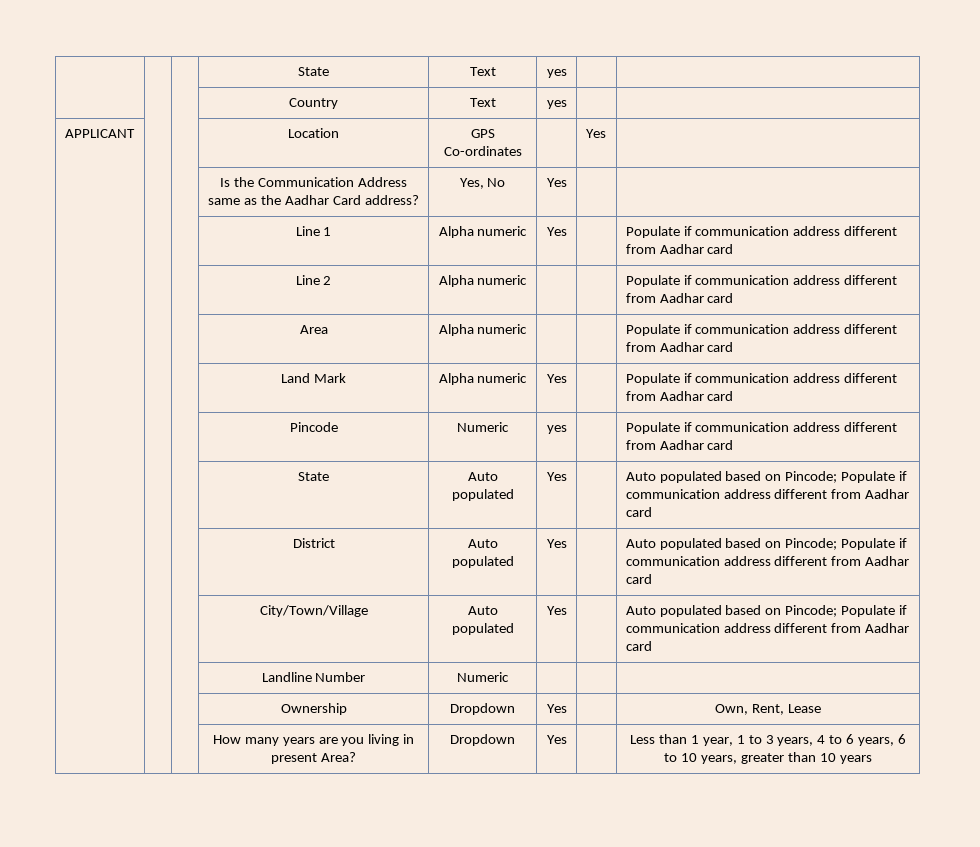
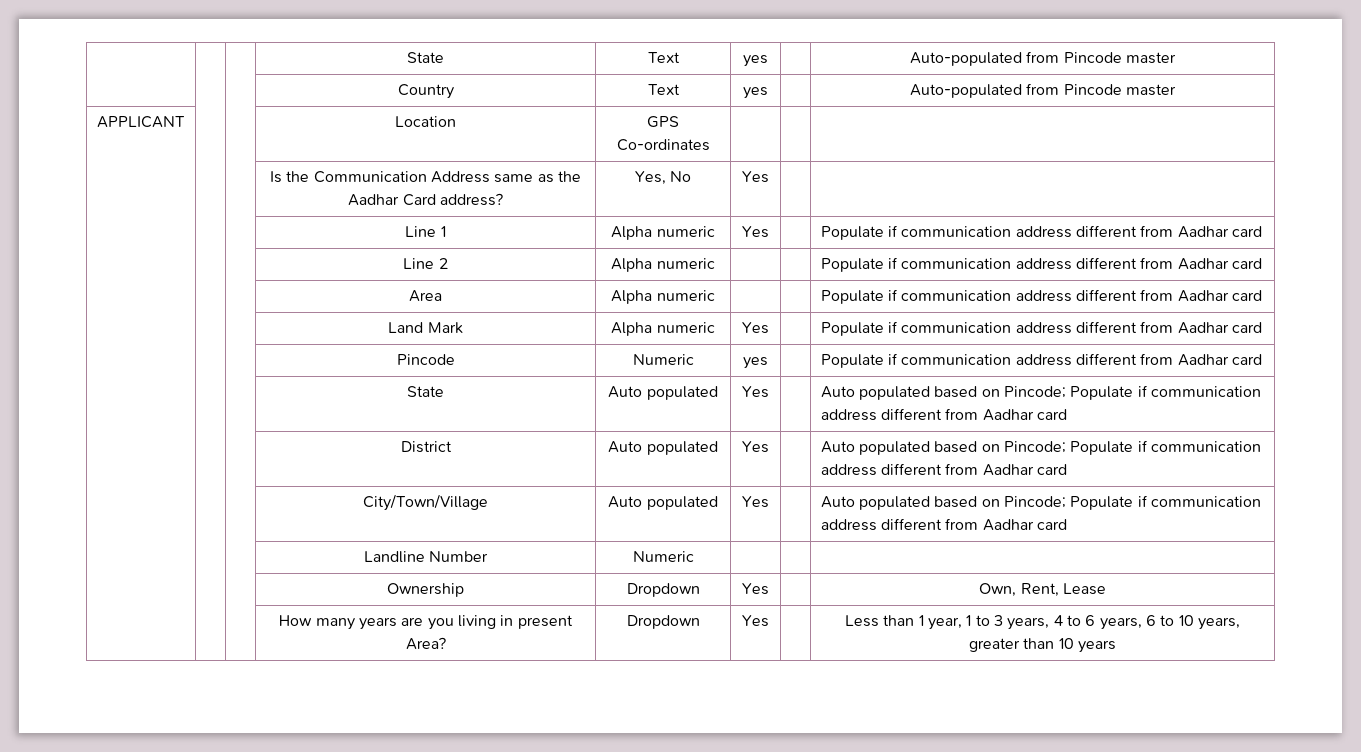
(567, 73) none -> [910,51,1176,66] Auto-populated from Pincode master
(567, 104) none -> [910,83,1176,98] Auto-populated from Pincode master
[585,129,606,138] Yes -> (710, 145) none

